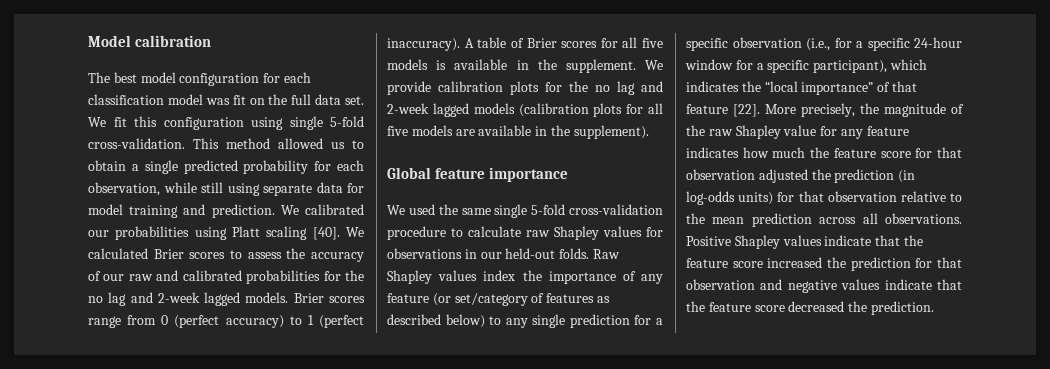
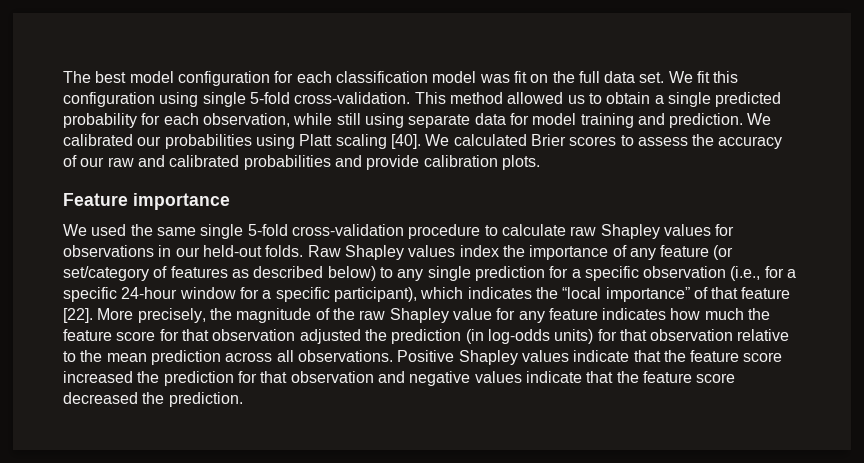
[88,35,211,47] Model calibration // -> (63, 77) none
[323,270,364,281] [88,292,365,306] [88,315,364,328] [387,37,663,51] [387,59,663,73] [387,81,663,95] [387,103,663,117] [387,125,649,139] [387,167,485,179] for the no lag and 2-week lagged models. Brier scores range from 0 (perfect accuracy) to 1 (perfect inaccuracy). A table of Brier scores for all five models is available in the supplement. We provide calibration plots for the no lag and 2-week lagged models (calibration plots for all five models are available in the supplement). // Global feature -> [334,155,540,170] [63,193,128,206] and provide calibration plots. // Feature

